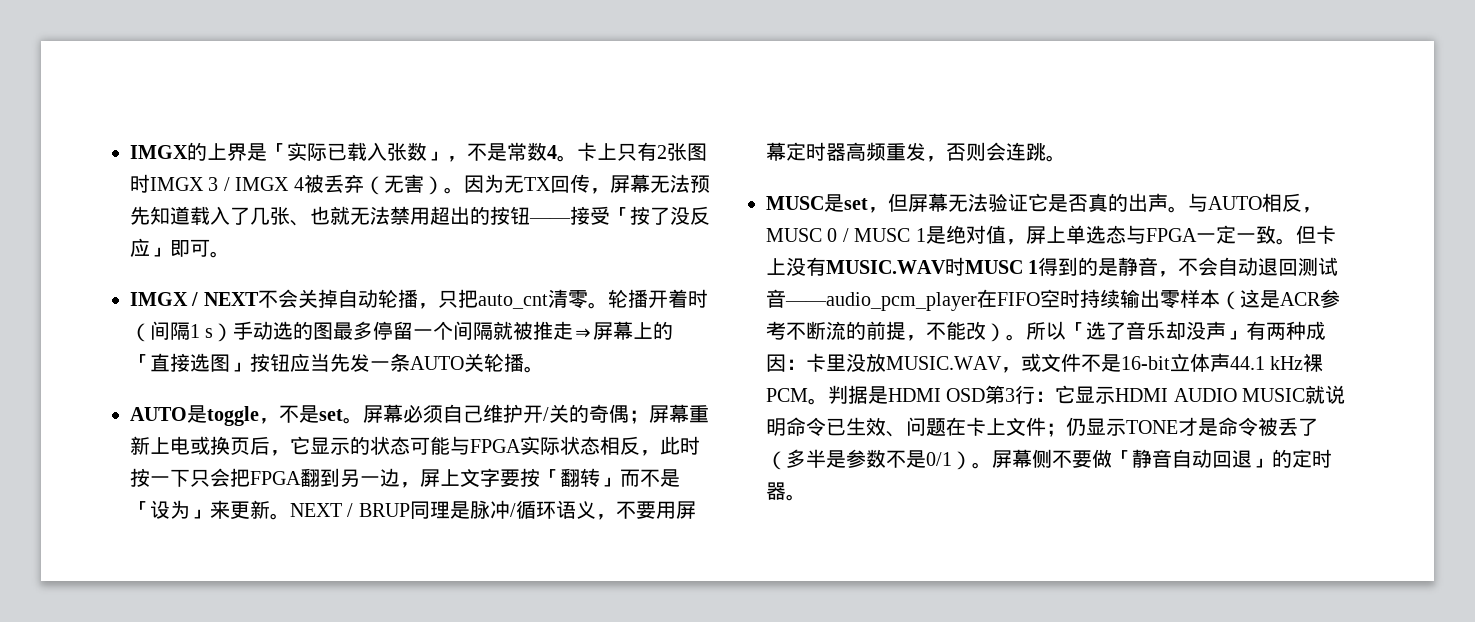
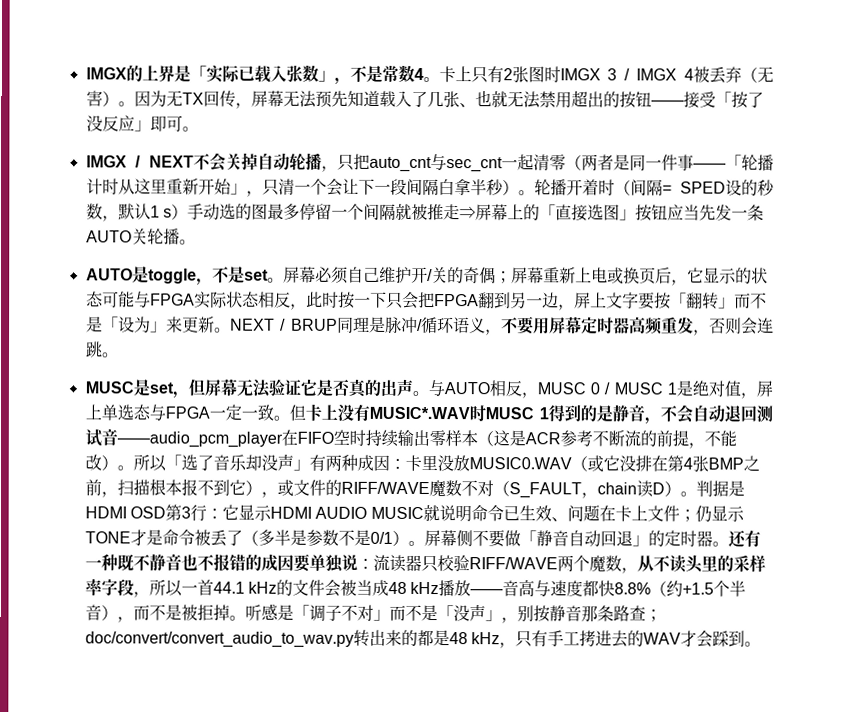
[547,289,588,309] 清零 -> [430,154,774,173] [85,178,519,197] 与sec_cnt一起清零（两者是同一件事——「轮播计时从这里重新开始」，只清一个会让下一段间隔白拿半秒）
(190, 331) none -> [661,179,775,196] [85,203,151,222] = SPED设的秒数，默认
[826,260,946,274] MUSIC.WAV -> [368,406,470,420] MUSIC*.WAV
[886,353,1324,373] [766,388,808,402] MUSIC.WAV，或文件不是16-bit立体声44.1 kHz裸PCM -> [468,455,760,473] [84,478,681,499] MUSIC0.WAV（或它没排在第4张BMP之前，扫描根本报不到它），或文件的RIFF/WAVE魔数不对（S_FAULT，chain读D）
(806, 497) none -> [727,530,761,547] [84,553,766,574] [84,578,747,598] [84,603,662,624] [84,629,761,649] 还有一种既不静音也不报错的成因要单独说：流读器只校验RIFF/WAVE两个魔数，从不读头里的采样率字段，所以一首44.1 kHz的文件会被当成48 kHz播放——音高与速度都快8.8%（约+1.5个半音），而不是被拒掉。听感是「调子不对」而不是「没声」，别按静音那条路查；doc/convert/convert_audio_to_wav.py转出来的都是48 kHz，只有手工拷进去的WAV才会踩到。

